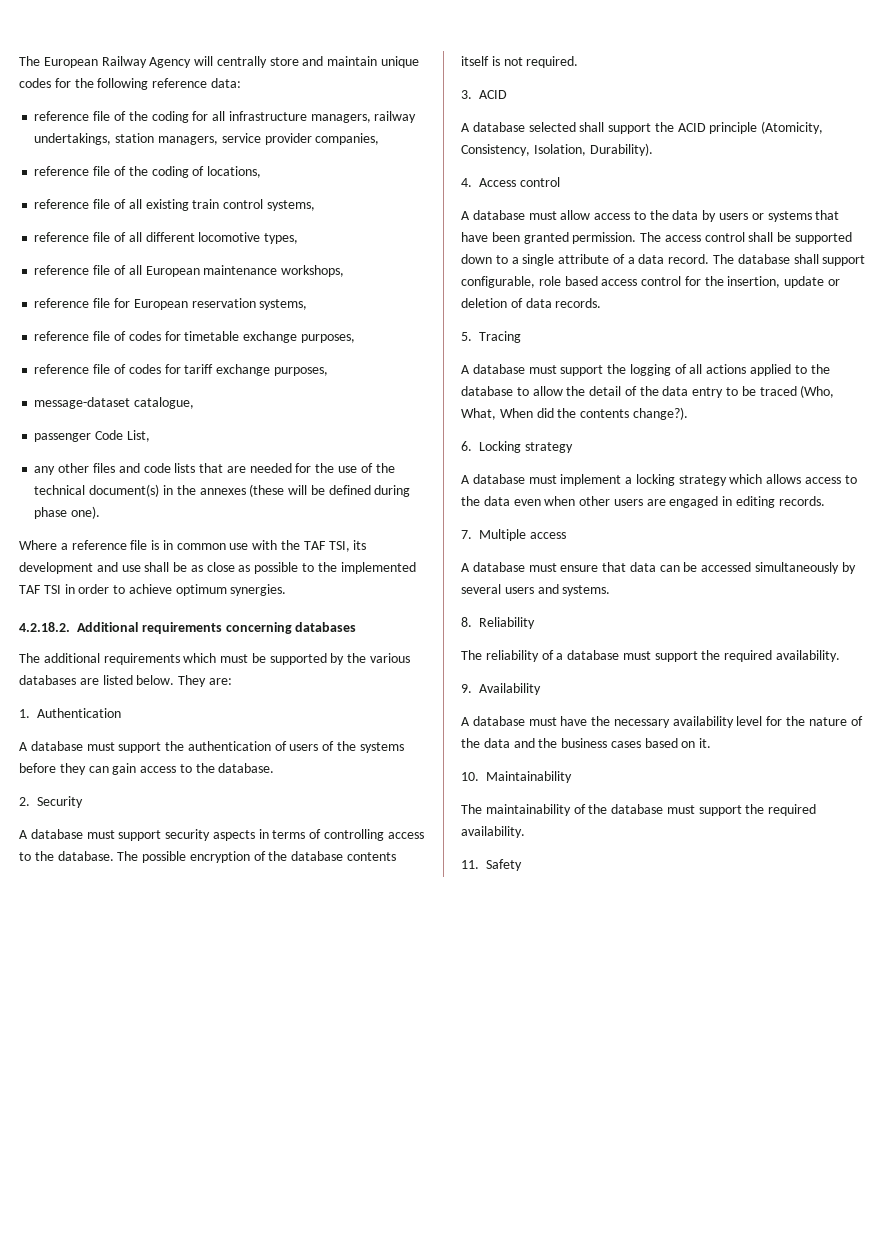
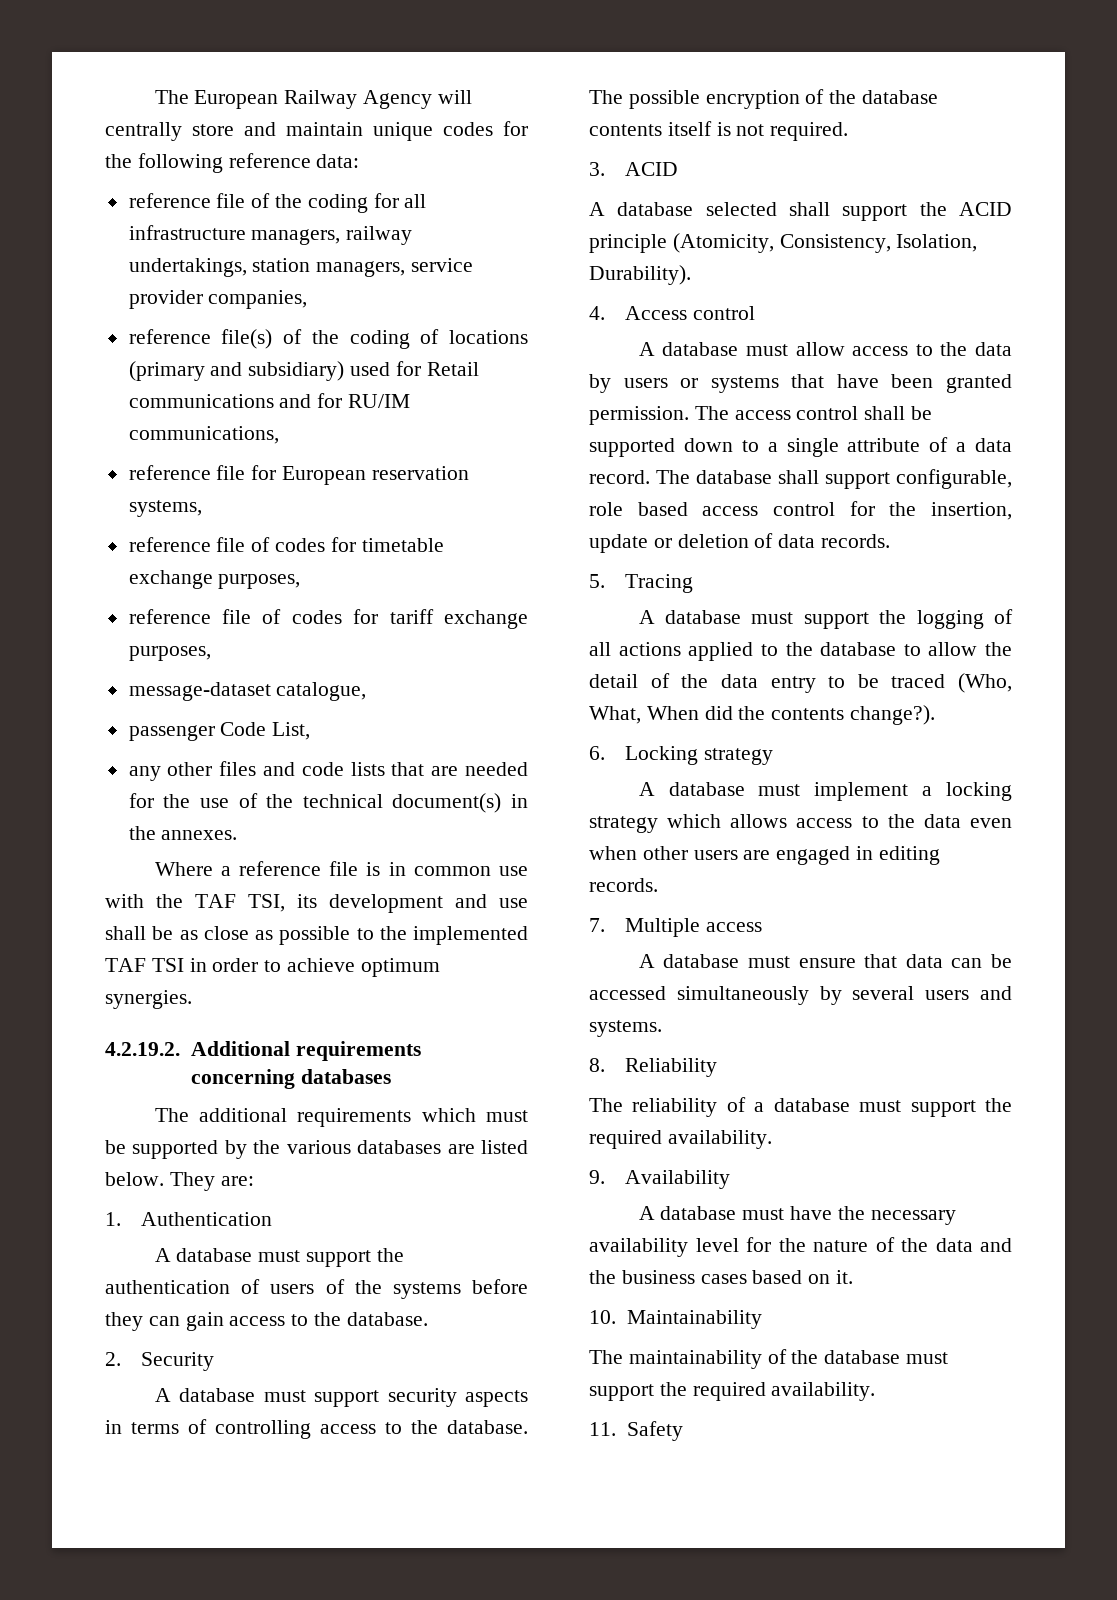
[93,166,111,176] file -> [221,329,273,349] file(s)
[207,166,262,178] [34,199,315,211] [34,232,299,244] [34,265,345,277] locations, // reference file of all existing train control systems, // reference file of all different locomotive types, // reference file of all European maintenance workshops, -> [449,330,528,344] [128,361,479,381] [128,393,411,408] [128,426,279,444] locations (primary and subsidiary) used for Retail communications and for RU/IM communications,
[199,484,411,497] [34,506,101,519] annexes (these will be defined during phase one). -> [161,830,238,840] annexes.
[19,622,70,632] 4.2.18.2. -> [105,1042,180,1056] 4.2.19.2.

